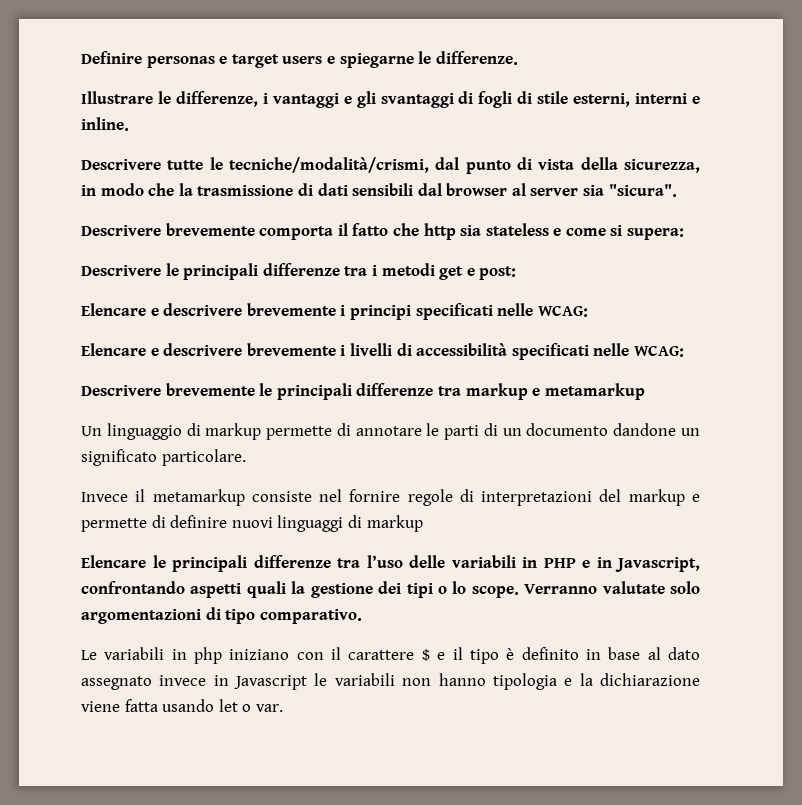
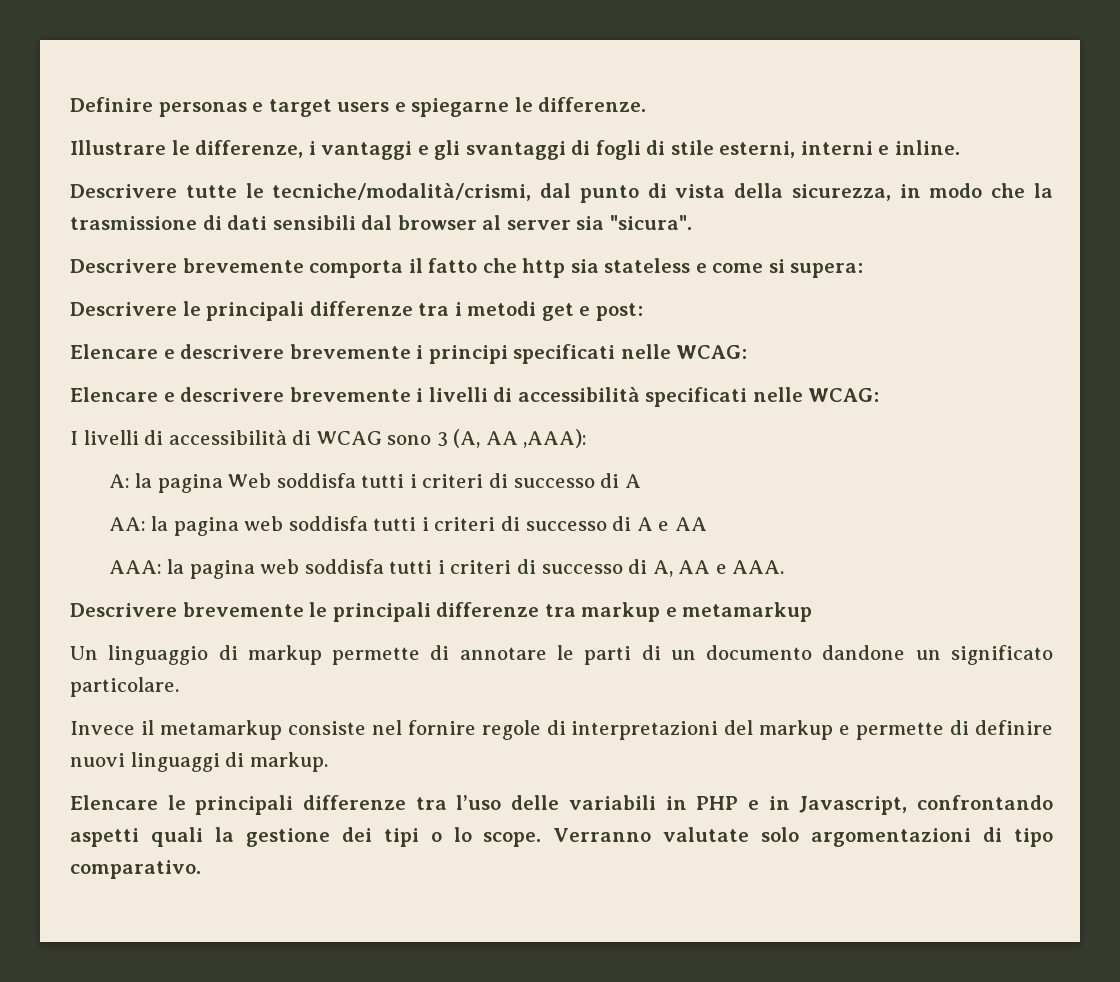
(684, 351) none -> [70,429,588,448] [108,473,641,493] [108,516,707,536] [108,559,785,579] // I livelli di accessibilità di WCAG sono 3 (A, AA ,AAA): // A: la pagina Web soddisfa tutti i criteri di successo di A // AA: la pagina web soddisfa tutti i criteri di successo di A e AA // AAA: la pagina web soddisfa tutti i criteri di successo di A, AA e AAA.
[366,515,423,532] markup -> [249,752,328,772] markup.
[81,647,701,664] [81,673,701,690] [81,699,283,712] // Le variabili in php iniziano con il carattere $ e il tipo è definito in base al dato assegnato invece in Javascript le variabili non hanno tipologia e la dichiarazione viene fatta usando let o var. -> (201, 869) none

